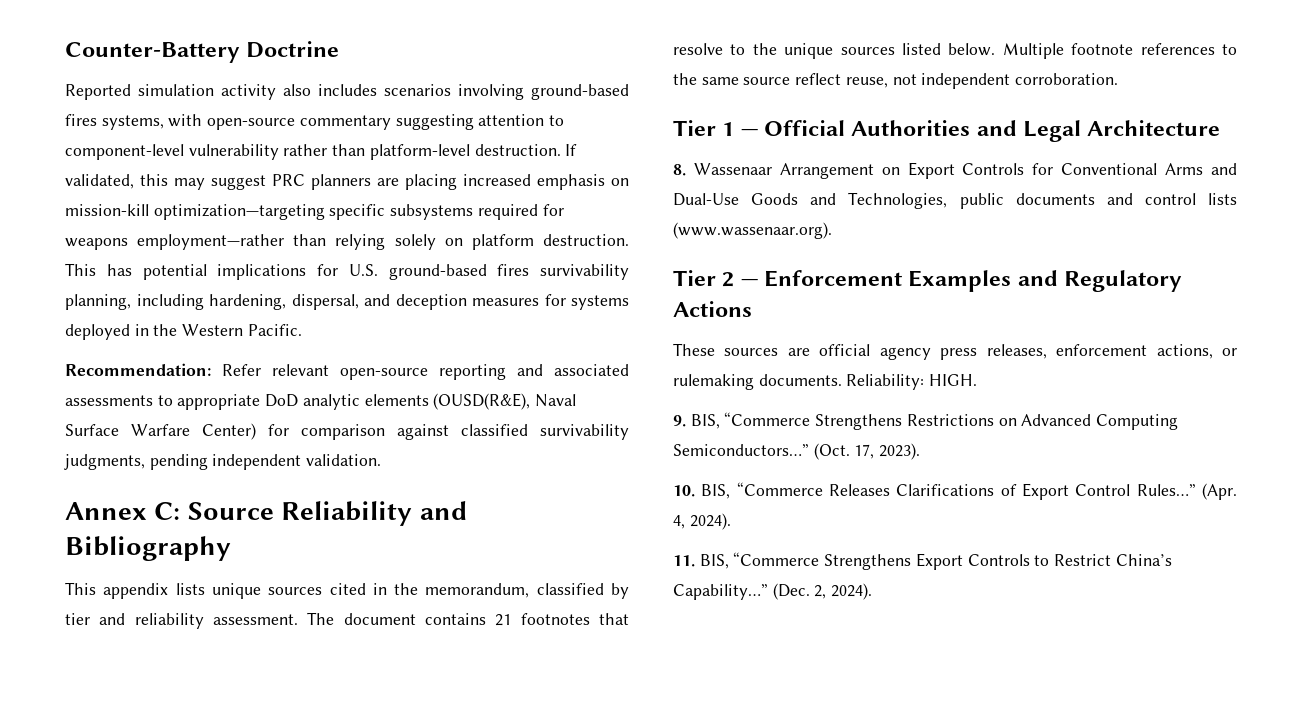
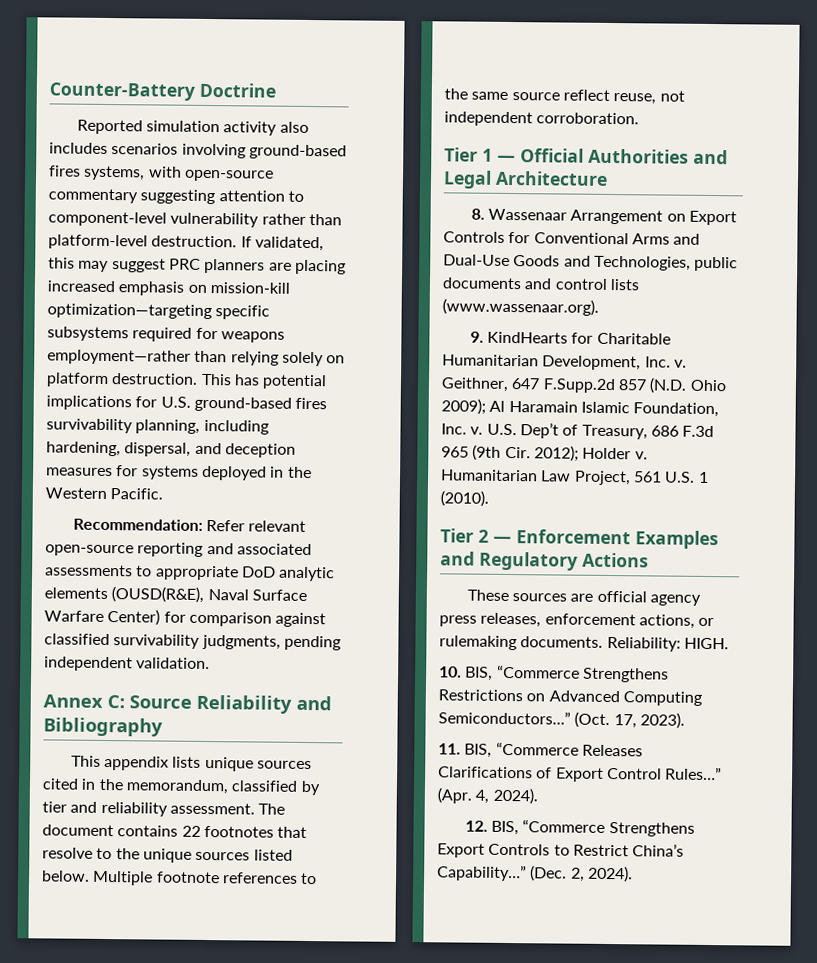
[495,614,512,626] 21 -> [181,825,201,837] 22
(832, 230) none -> [469,331,671,345] [442,354,687,371] [441,377,727,394] [441,398,720,418] [441,422,715,440] [441,444,648,462] [441,469,709,486] [440,490,489,507] // 9. KindHearts for Charitable Humanitarian Development, Inc. v. Geithner, 647 F.Supp.2d 857 (N.D. Ohio 2009); Al Haramain Islamic Foundation, Inc. v. U.S. Dep’t of Treasury, 686 F.3d 965 (9th Cir. 2012); Holder v. Humanitarian Law Project, 561 U.S. 1 (2010).
[673,415,686,427] 9. -> [439,666,462,678] 10.
[673,485,695,497] 10. -> [438,743,461,755] 11.
[673,555,695,567] 11. -> [464,820,488,832] 12.

